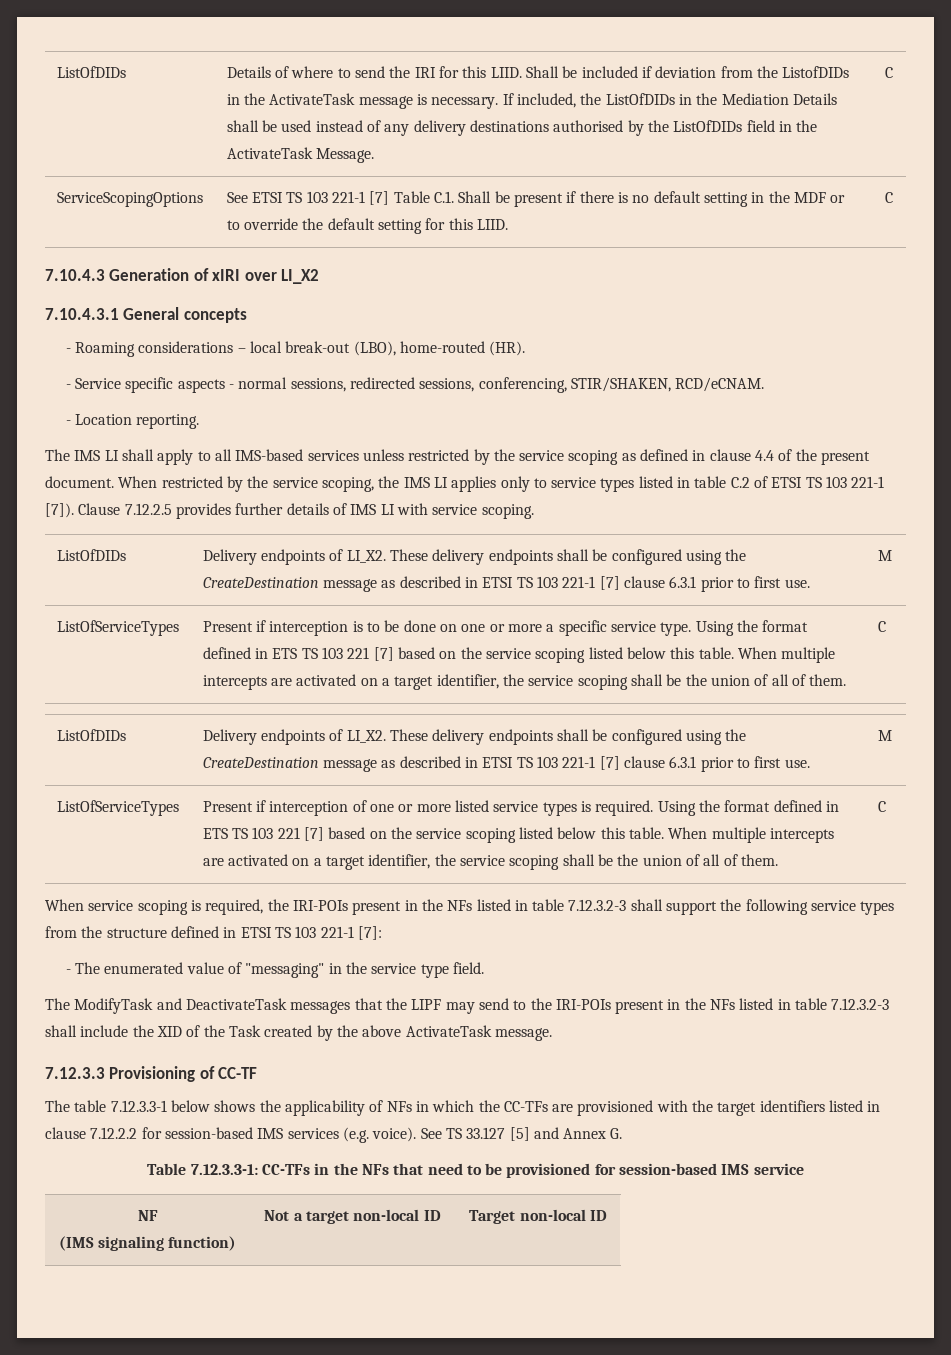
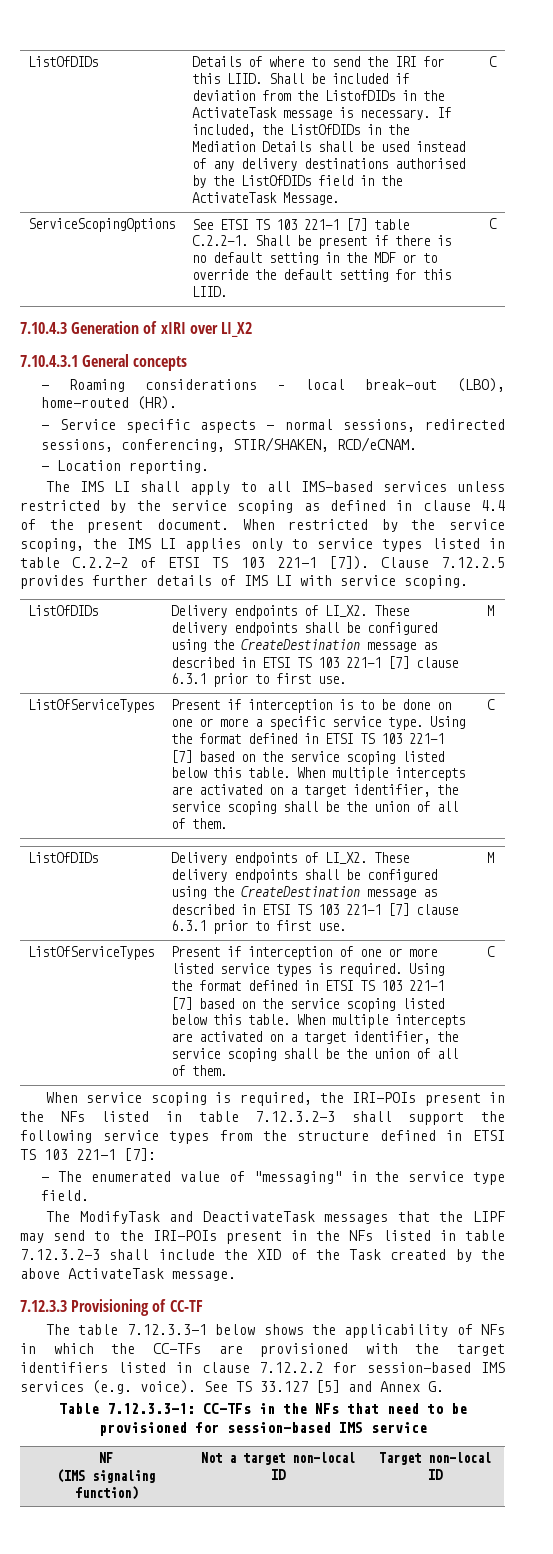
[393,191,455,203] Table C.1. -> [374,219,410,230] [192,235,249,246] table C.2.2-1.
[730,477,750,488] C.2 -> [72,557,129,568] C.2.2-2
[272,647,370,659] ETS TS 103 221 -> [325,733,445,744] ETSI TS 103 221-1
[202,827,300,839] ETS TS 103 221 -> [325,980,445,991] ETSI TS 103 221-1

